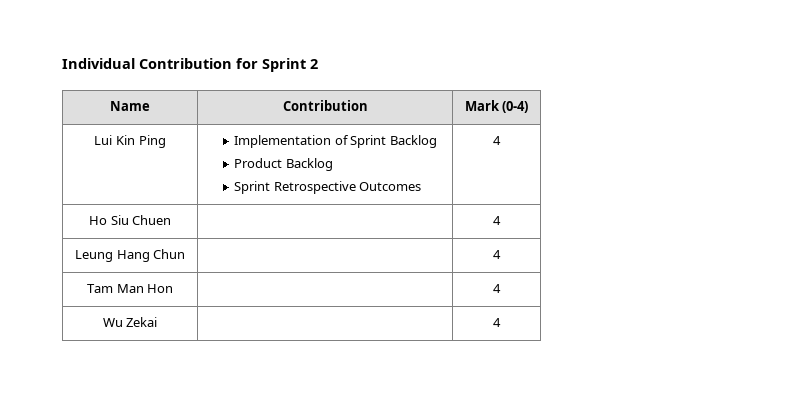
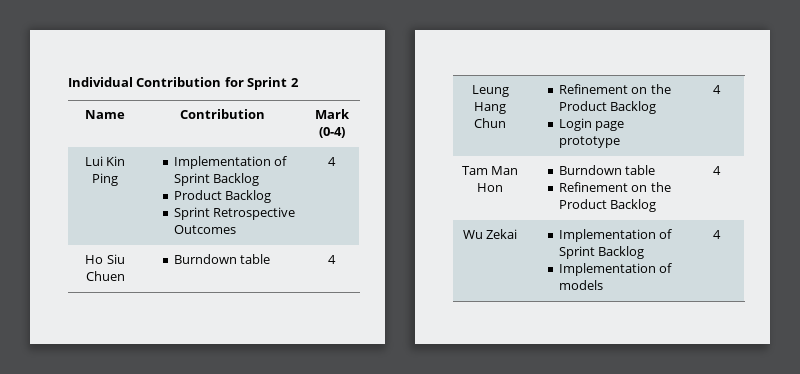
(172, 220) none -> [174,254,271,264] Burndown table
[493,250,501,259] [86,284,174,293] [493,284,501,293] [102,317,158,327] | 4 // Tam Man Hon | | 4 // Wu Zekai | -> [559,84,671,94] [559,101,657,114] [559,118,625,131] [559,136,621,148] [713,85,721,94] [461,166,519,175] [477,183,503,192] [559,165,656,175] [559,182,671,192] [559,199,657,212] [713,166,721,175] [462,229,518,239] [559,229,673,242] [559,246,645,259] [559,263,673,276] [559,280,604,290] Refinement on the Product Backlog // Login page prototype | 4 // Tam Man Hon | Burndown table // Refinement on the Product Backlog | 4 // Wu Zekai | Implementation of Sprint Backlog // Implementation of models

